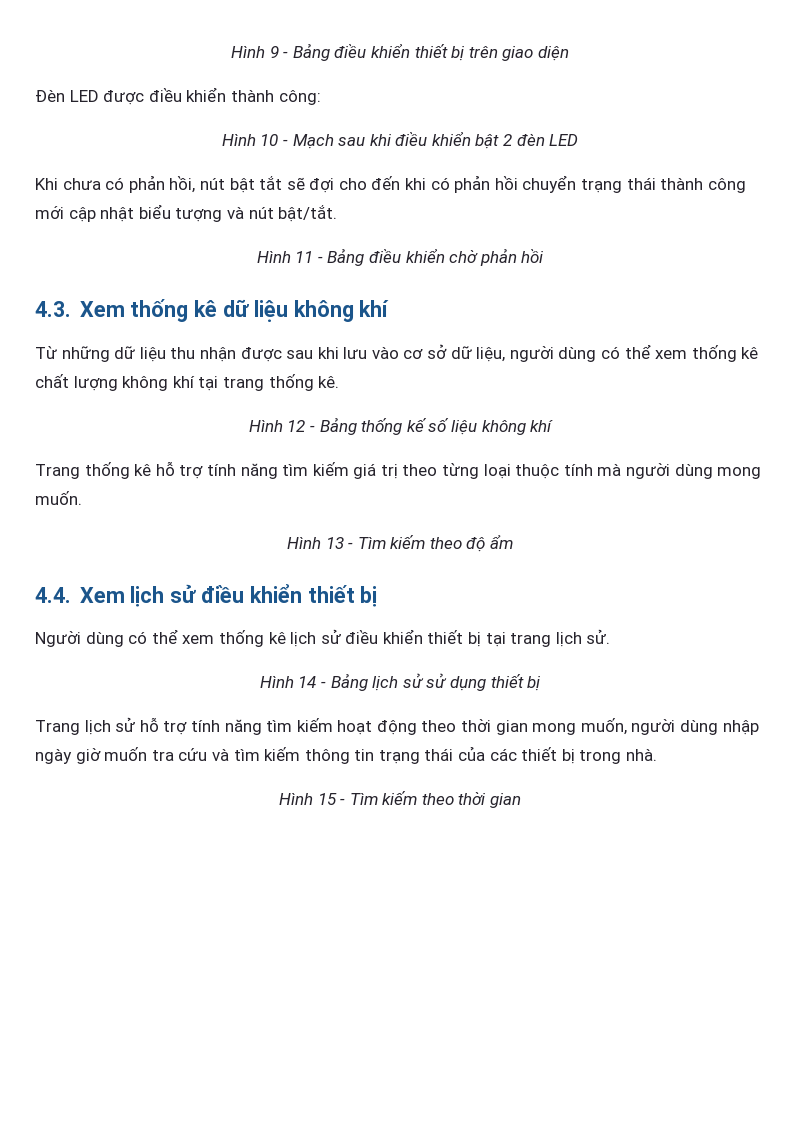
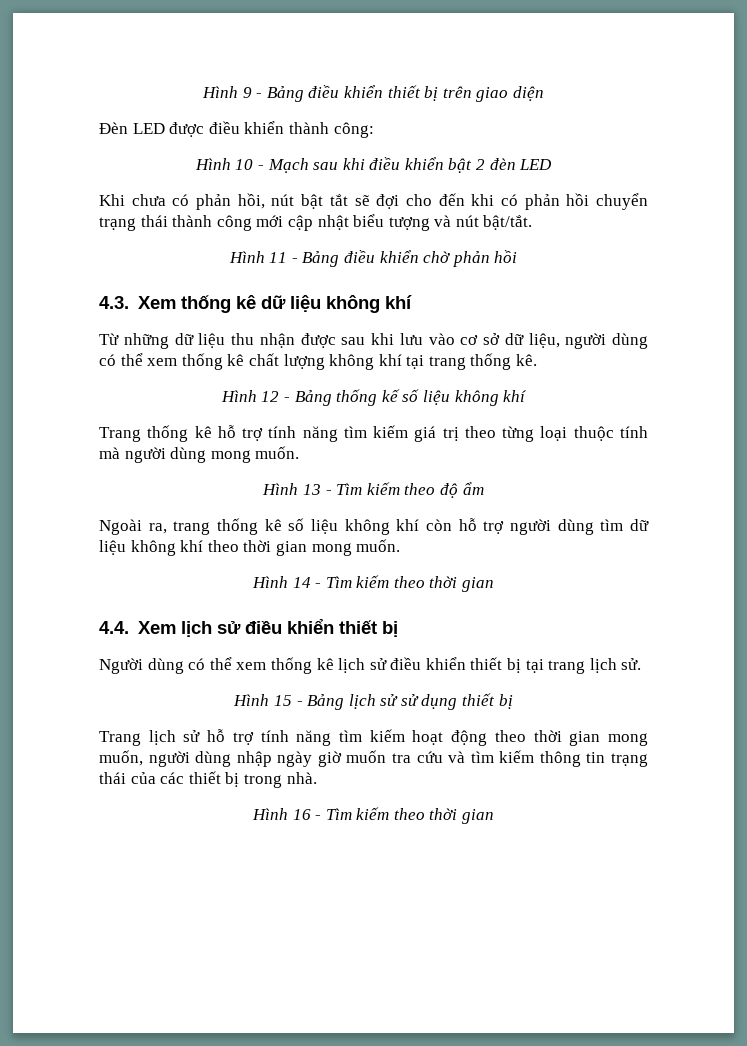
(514, 542) none -> [99,518,650,535] [99,539,401,556] [251,575,495,592] // Ngoài ra, trang thống kê số liệu không khí còn hỗ trợ người dùng tìm dữ liệu không khí theo thời gian mong muốn. // Hình 14 - Tìm kiếm theo thời gian
[298,676,317,688] 14 -> [273,695,292,706] 15
[317,793,337,805] 15 -> [292,809,311,820] 16

